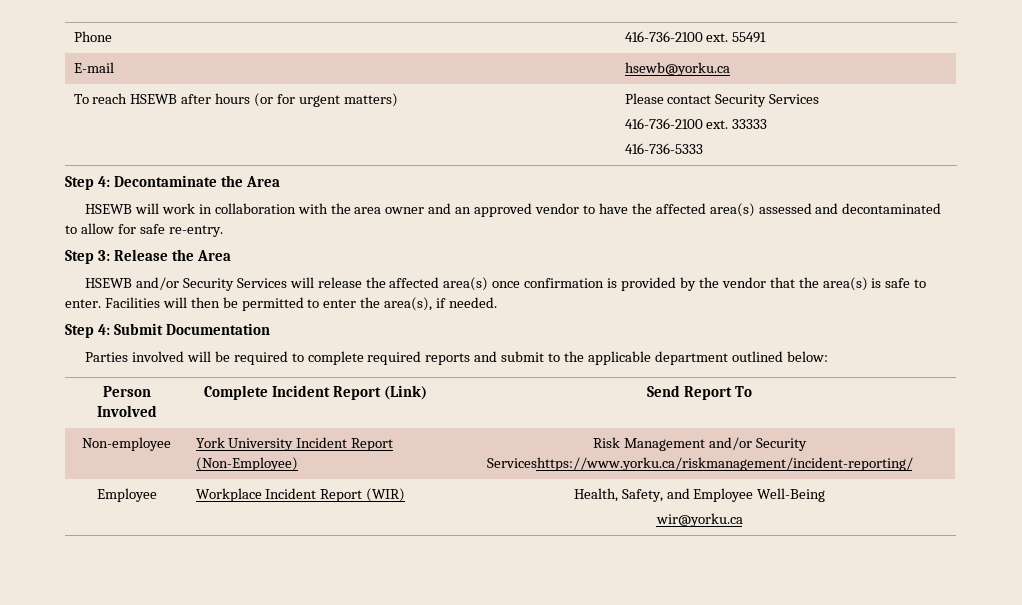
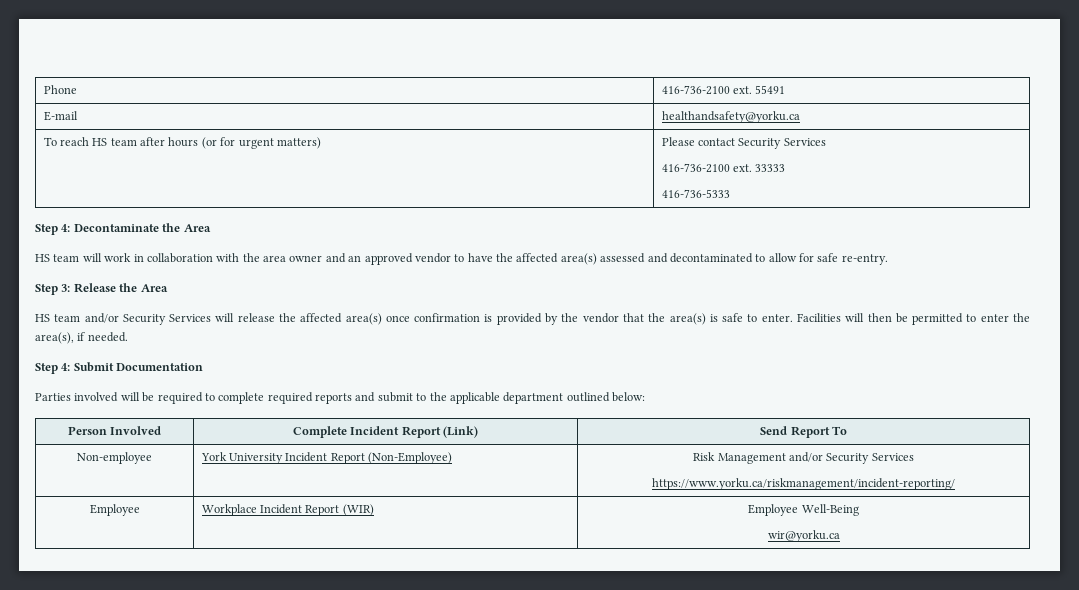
[624,62,730,76] hsewb@yorku.ca -> [661,111,800,123] healthandsafety@yorku.ca
[130,94,178,104] HSEWB -> [92,138,137,146] HS team
[85,204,133,214] HSEWB -> [35,254,80,262] HS team
[85,278,133,288] HSEWB -> [35,314,81,322] HS team
[486,457,913,471] Serviceshttps://www.yorku.ca/riskmanagement/incident-reporting/ -> [871,453,914,461] [652,478,955,490] Services // https://www.yorku.ca/riskmanagement/incident-reporting/
[573,488,690,502] Health, Safety, and -> (374, 510) none

